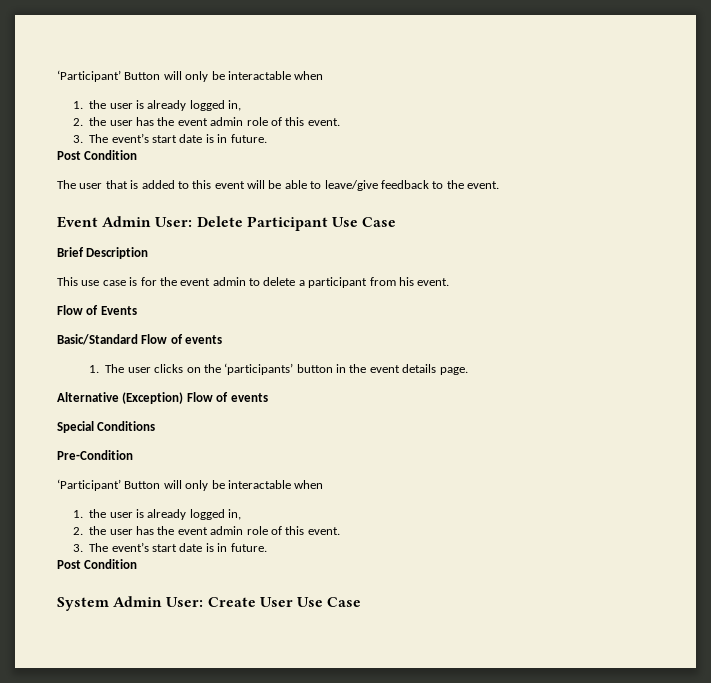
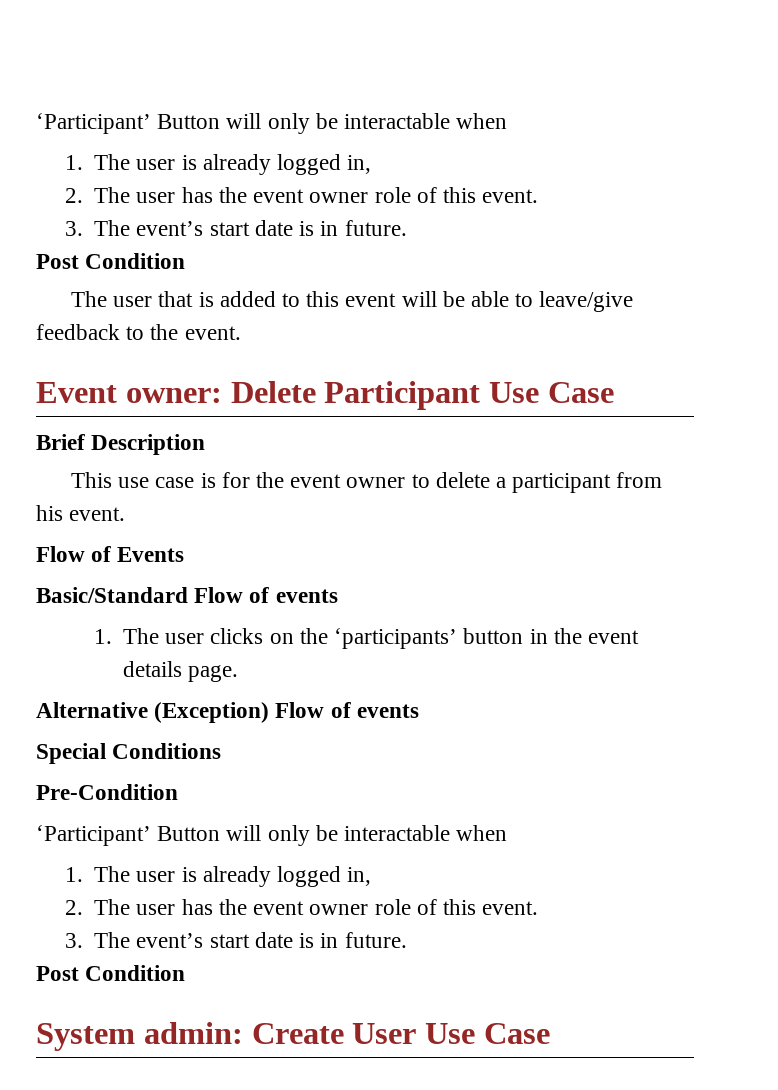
[57,70,324,82] [73,100,242,111] [73,117,244,126] ‘Participant’ Button will only be interactable when // 1. the user is already logged in, // 2. the user has the event admin -> [36,113,508,134] [64,154,372,175] [64,187,369,203] ‘Participant’ Button will only be interactable when // 1. The user is already logged in, // 2. The user has the event owner
[102,216,193,227] Admin User: -> [125,388,222,403] owner:
[212,277,246,286] admin -> [346,477,406,488] owner
[89,509,242,520] [73,526,244,535] the user is already logged in, // 2. the user has the event admin -> [94,866,372,887] [64,899,369,915] The user is already logged in, // 2. The user has the event owner
[113,596,204,607] Admin User: -> [143,1022,243,1044] admin:

